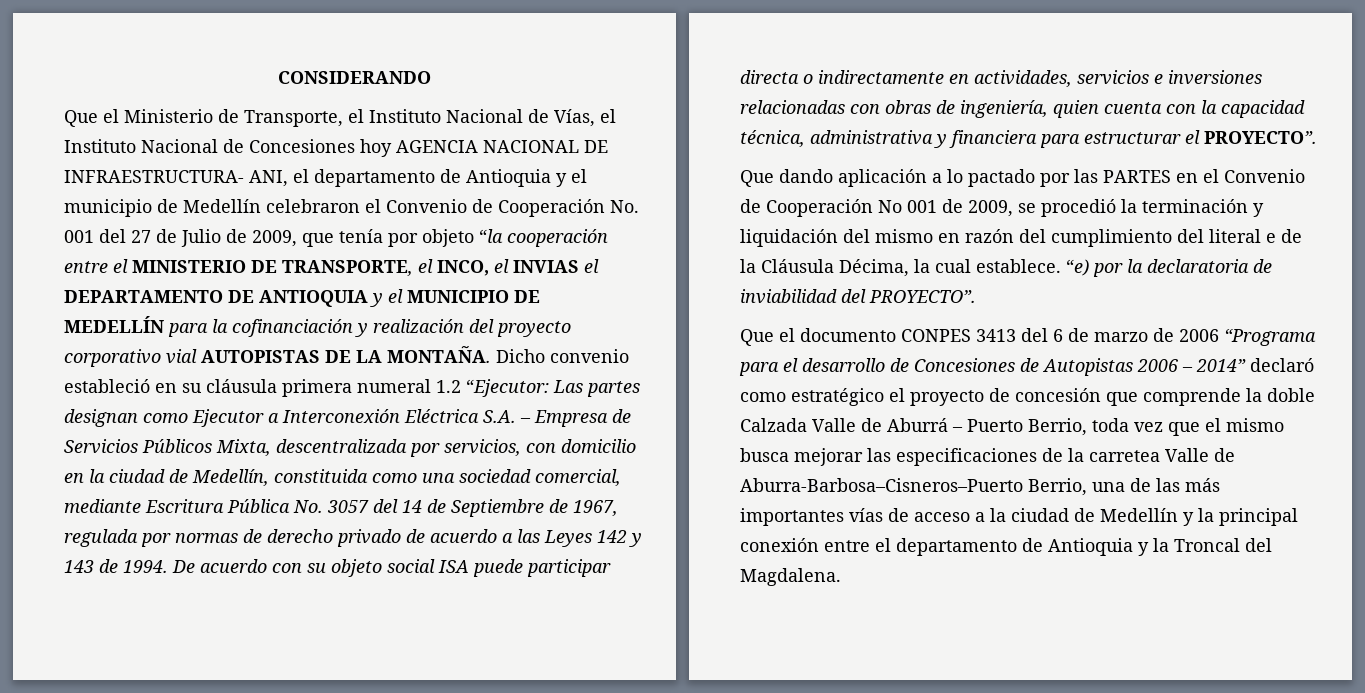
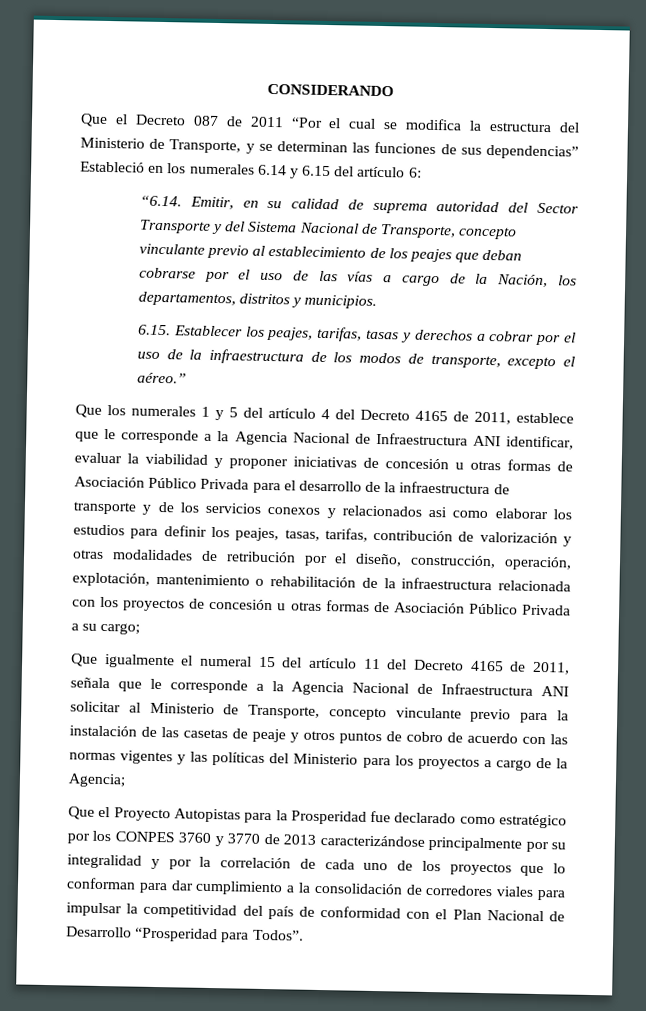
[124,109,616,127] [64,139,608,157] [64,169,587,187] [64,199,639,217] [64,229,608,247] [64,259,599,276] [64,289,540,307] [64,316,571,337] [64,346,629,367] [64,379,640,397] [64,409,631,427] [64,439,636,457] [64,469,621,486] [64,499,618,517] [64,529,642,547] [64,559,611,577] [740,70,1262,87] [740,100,1305,118] [740,130,1317,148] [740,169,1305,187] [740,199,1264,217] [740,229,1302,247] [740,259,1272,277] [740,289,976,304] [740,328,1316,346] [739,358,1314,376] [740,388,1315,406] [740,418,1284,436] [740,448,1235,466] [740,478,1220,496] [740,508,1298,526] [740,538,1272,556] [740,568,841,586] Ministerio de Transporte, el Instituto Nacional de Vías, el Instituto Nacional de Concesiones hoy AGENCIA NACIONAL DE INFRAESTRUCTURA- ANI, el departamento de Antioquia y el municipio de Medellín celebraron el Convenio de Cooperación No. 001 del 27 de Julio de 2009, que tenía por objeto “la cooperación entre el MINISTERIO DE TRANSPORTE, el INCO, el INVIAS el DEPARTAMENTO DE ANTIOQUIA y el MUNICIPIO DE MEDELLÍN para la cofinanciación y realización del proyecto corporativo vial AUTOPISTAS DE LA MONTAÑA. Dicho convenio estableció en su cláusula primera numeral 1.2 “Ejecutor: Las partes designan como Ejecutor a Interconexión Eléctrica S.A. – Empresa de Servicios Públicos Mixta, descentralizada por servicios, con domicilio en la ciudad de Medellín, constituida como una sociedad comercial, mediante Escritura Pública No. 3057 del 14 de Septiembre de 1967, regulada por normas de derecho privado de acuerdo a las Leyes 142 y 143 de 1994. De acuerdo con su objeto social ISA puede participar directa o indirectamente en actividades, servicios e inversiones relacionadas con obras de ingeniería, quien cuenta con la capacidad técnica, administrativa y financiera para estructurar el PROYECTO”. // Que dando aplicación a lo pactado por las PARTES en el Convenio de Cooperación No 001 de 2009, se procedió la terminación y liquidación del mismo en razón del cumplimiento del literal e de la Cláusula Décima, la cual establece. “e) por la declaratoria de inviabilidad del PROYECTO”. // Que el documento CONPES 3413 del 6 de marzo de 2006 “Programa para el desarrollo de Concesiones de Autopistas 2006 – 2014” declaró como estratégico el proyecto de concesión que comprende la doble Calzada Valle de Aburrá – Puerto Berrio, toda vez que el mismo busca mejorar las especificaciones de la carretea Valle de Aburra-Barbosa–Cisneros–Puerto Berrio, una de las más importantes vías de acceso a la ciudad de Medellín y la principal conexión entre el departamento de Antioquia y la Troncal del Magdalena. -> [134,114,580,133] [80,137,579,160] [80,161,422,179] [139,195,579,214] [138,219,518,240] [138,243,523,263] [138,267,577,288] [137,291,378,309] [137,324,577,346] [136,348,575,370] [136,372,187,384] [75,404,574,425] [75,428,574,450] [74,452,573,472] [74,476,510,495] [73,501,572,520] [73,524,573,547] [72,549,572,571] [72,572,571,592] [72,596,571,616] [71,622,141,635] [71,653,570,675] [70,677,569,697] [70,701,569,724] [69,725,568,745] [69,750,569,771] [68,773,126,788] [68,806,567,829] [67,830,566,853] [67,854,566,877] [66,877,566,901] [66,902,565,922] [66,926,304,943] Decreto 087 de 2011 “Por el cual se modifica la estructura del Ministerio de Transporte, y se determinan las funciones de sus dependencias” Estableció en los numerales 6.14 y 6.15 del artículo 6: // “6.14. Emitir, en su calidad de suprema autoridad del Sector Transporte y del Sistema Nacional de Transporte, concepto vinculante previo al establecimiento de los peajes que deban cobrarse por el uso de las vías a cargo de la Nación, los departamentos, distritos y municipios. // 6.15. Establecer los peajes, tarifas, tasas y derechos a cobrar por el uso de la infraestructura de los modos de transporte, excepto el aéreo.” // Que los numerales 1 y 5 del artículo 4 del Decreto 4165 de 2011, establece que le corresponde a la Agencia Nacional de Infraestructura ANI identificar, evaluar la viabilidad y proponer iniciativas de concesión u otras formas de Asociación Público Privada para el desarrollo de la infraestructura de transporte y de los servicios conexos y relacionados asi como elaborar los estudios para definir los peajes, tasas, tarifas, contribución de valorización y otras modalidades de retribución por el diseño, construcción, operación, explotación, mantenimiento o rehabilitación de la infraestructura relacionada con los proyectos de concesión u otras formas de Asociación Público Privada a su cargo; // Que igualmente el numeral 15 del artículo 11 del Decreto 4165 de 2011, señala que le corresponde a la Agencia Nacional de Infraestructura ANI solicitar al Ministerio de Transporte, concepto vinculante previo para la instalación de las casetas de peaje y otros puntos de cobro de acuerdo con las normas vigentes y las políticas del Ministerio para los proyectos a cargo de la Agencia; // Que el Proyecto Autopistas para la Prosperidad fue declarado como estratégico por los CONPES 3760 y 3770 de 2013 caracterizándose principalmente por su integralidad y por la correlación de cada uno de los proyectos que lo conforman para dar cumplimiento a la consolidación de corredores viales para impulsar la competitividad del país de conformidad con el Plan Nacional de Desarrollo “Prosperidad para Todos”.

